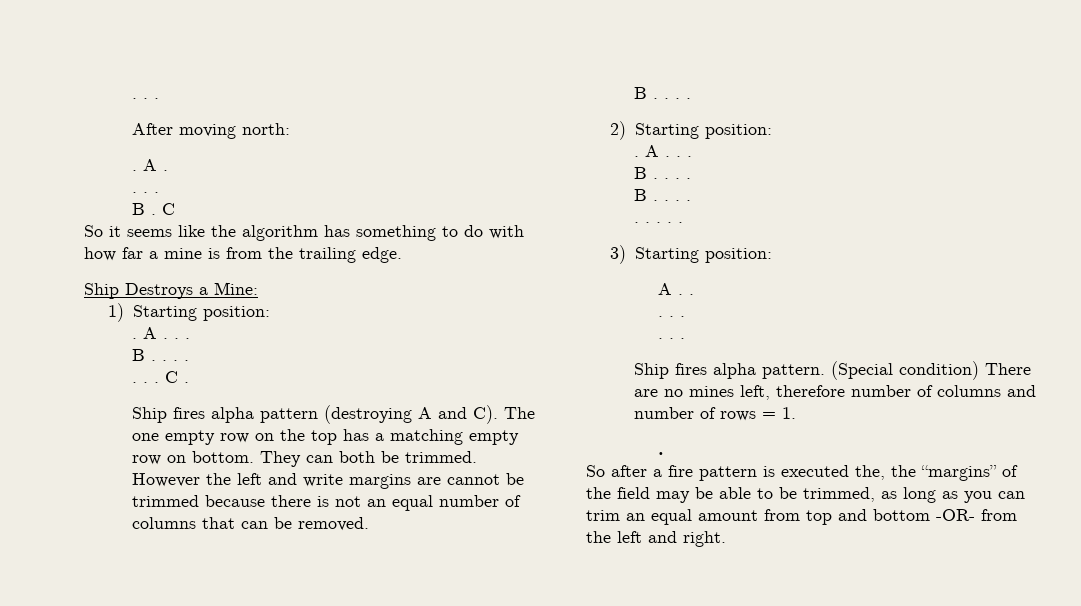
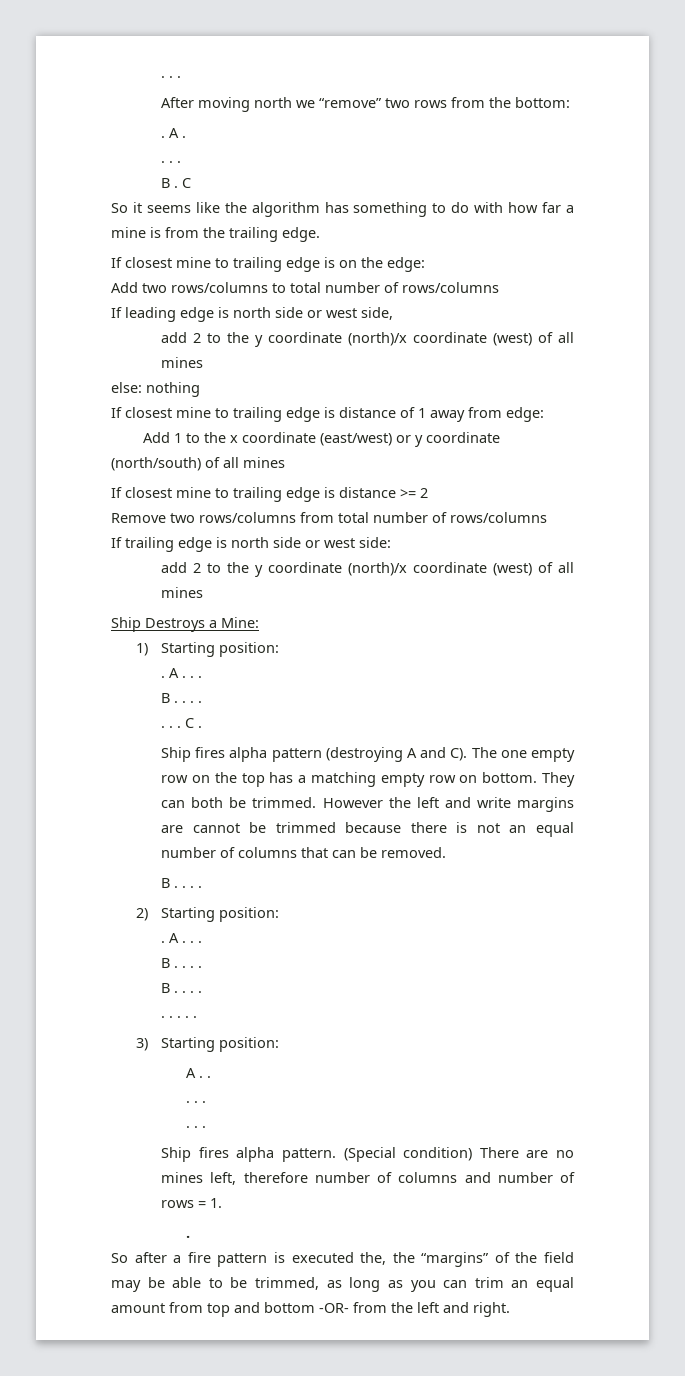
[241,123,290,135] north: -> [254,97,571,108] north we “remove” two rows from the bottom:
(402, 255) none -> [111,257,425,272] [111,282,499,293] [111,307,393,322] [161,332,575,347] [161,357,204,368] [111,382,200,397] [111,407,544,422] [142,432,500,447] [111,457,285,471] [111,487,428,502] [111,512,547,523] [111,537,391,552] [161,562,575,577] [161,587,204,598] // If closest mine to trailing edge is on the edge: // Add two rows/columns to total number of rows/columns // If leading edge is north side or west side, // add 2 to the y coordinate (north)/x coordinate (west) of all mines // else: nothing // If closest mine to trailing edge is distance of 1 away from edge: // Add 1 to the x coordinate (east/west) or y coordinate (north/south) of all mines // If closest mine to trailing edge is distance >= 2 // Remove two rows/columns from total number of rows/columns // If trailing edge is north side or west side: // add 2 to the y coordinate (north)/x coordinate (west) of all mines

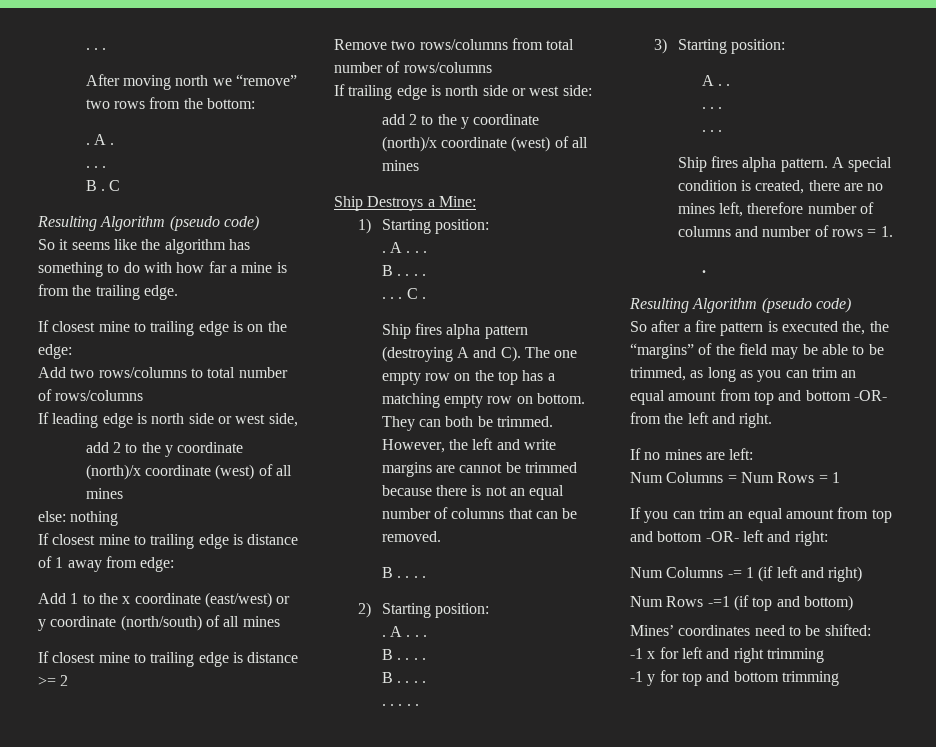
(192, 183) none -> [37,215,259,231] // Resulting Algorithm (pseudo code)
[322,798,383,808] However -> [381,439,445,453] However,
[343,1147,519,1162] (Special condition) There -> [831,157,893,172] [677,180,840,194] A special condition is created, there
(191, 1236) none -> [629,297,851,313] // Resulting Algorithm (pseudo code)
(510, 1309) none -> [630,448,754,460] [630,472,840,483] [630,507,892,523] [630,530,828,546] [630,566,863,582] [630,595,853,611] [630,624,871,636] [630,647,824,663] [630,670,839,686] // If no mines are left: // Num Columns = Num Rows = 1 // If you can trim an equal amount from top and bottom -OR- left and right: // Num Columns -= 1 (if left and right) // Num Rows -=1 (if top and bottom) // Mines’ coordinates need to be shifted: // -1 x for left and right trimming // -1 y for top and bottom trimming

